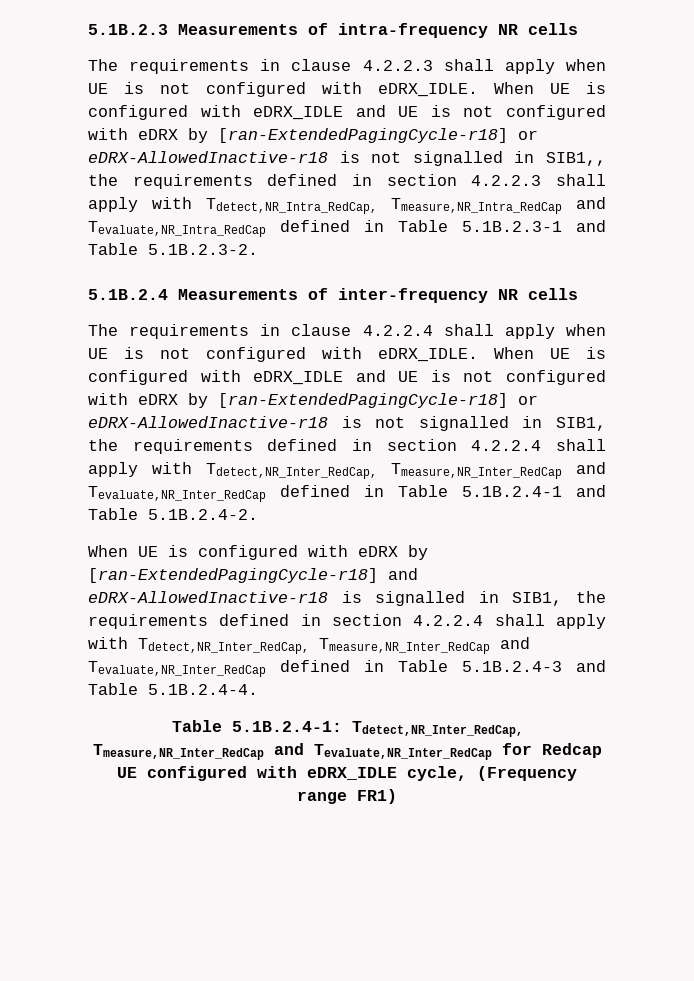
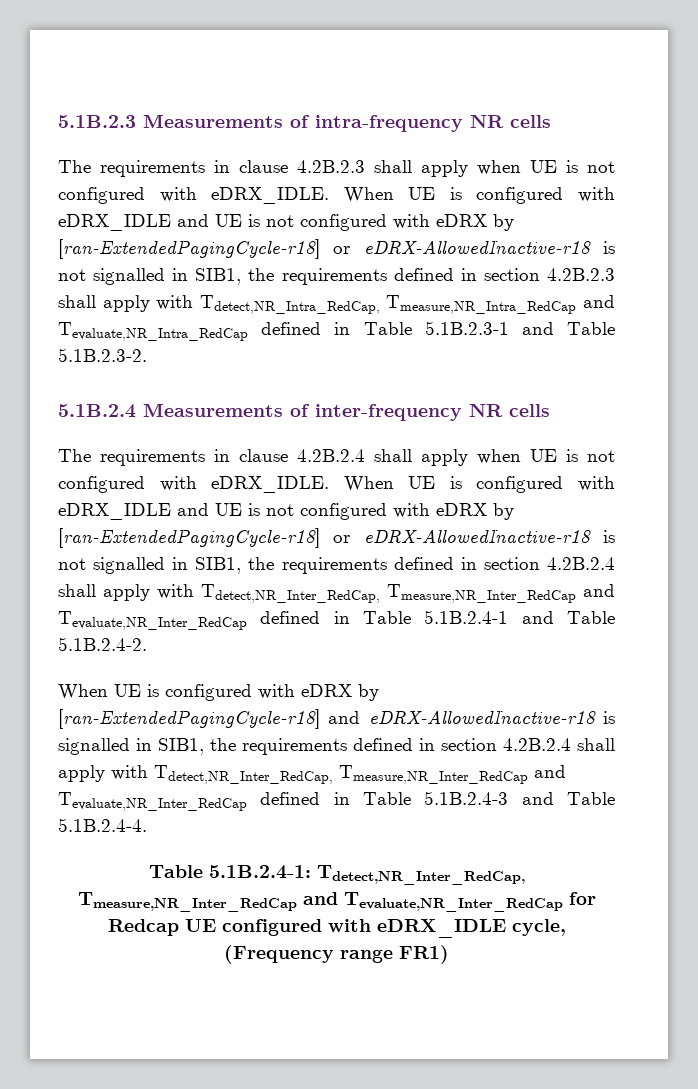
[362,59,607,74] [88,82,606,97] [88,105,606,120] [88,128,538,143] [88,151,607,166] [88,174,606,189] [88,197,606,214] [88,220,606,237] [88,243,258,255] [88,288,578,303] [88,324,433,339] 4.2.2.3 shall apply when UE is not configured with eDRX_IDLE. When UE is configured with eDRX_IDLE and UE is not configured with eDRX by [ran-ExtendedPagingCycle-r18] or eDRX-AllowedInactive-r18 is not signalled in SIB1,, the requirements defined in section 4.2.2.3 shall apply with Tdetect,NR_Intra_RedCap, Tmeasure,NR_Intra_RedCap and Tevaluate,NR_Intra_RedCap defined in Table 5.1B.2.3-1 and Table 5.1B.2.3-2. // 5.1B.2.4 Measurements of inter-frequency NR cells // The requirements in clause 4.2.2.4 -> [297,160,365,173] 4.2B.2.3
[471,440,542,451] 4.2.2.4 -> [546,268,615,281] [58,295,615,314] [58,321,615,341] [58,348,147,362] [58,403,550,421] [58,449,615,466] [58,476,615,493] [58,503,514,520] [58,528,615,548] [58,557,615,574] 4.2B.2.3 shall apply with Tdetect,NR_Intra_RedCap, Tmeasure,NR_Intra_RedCap and Tevaluate,NR_Intra_RedCap defined in Table 5.1B.2.3-1 and Table 5.1B.2.3-2. // 5.1B.2.4 Measurements of inter-frequency NR cells // The requirements in clause 4.2B.2.4 shall apply when UE is not configured with eDRX_IDLE. When UE is configured with eDRX_IDLE and UE is not configured with eDRX by [ran-ExtendedPagingCycle-r18] or eDRX-AllowedInactive-r18 is not signalled in SIB1, the requirements defined in section 4.2B.2.4
[413,615,484,626] 4.2.2.4 -> [503,738,571,751] 4.2B.2.4

